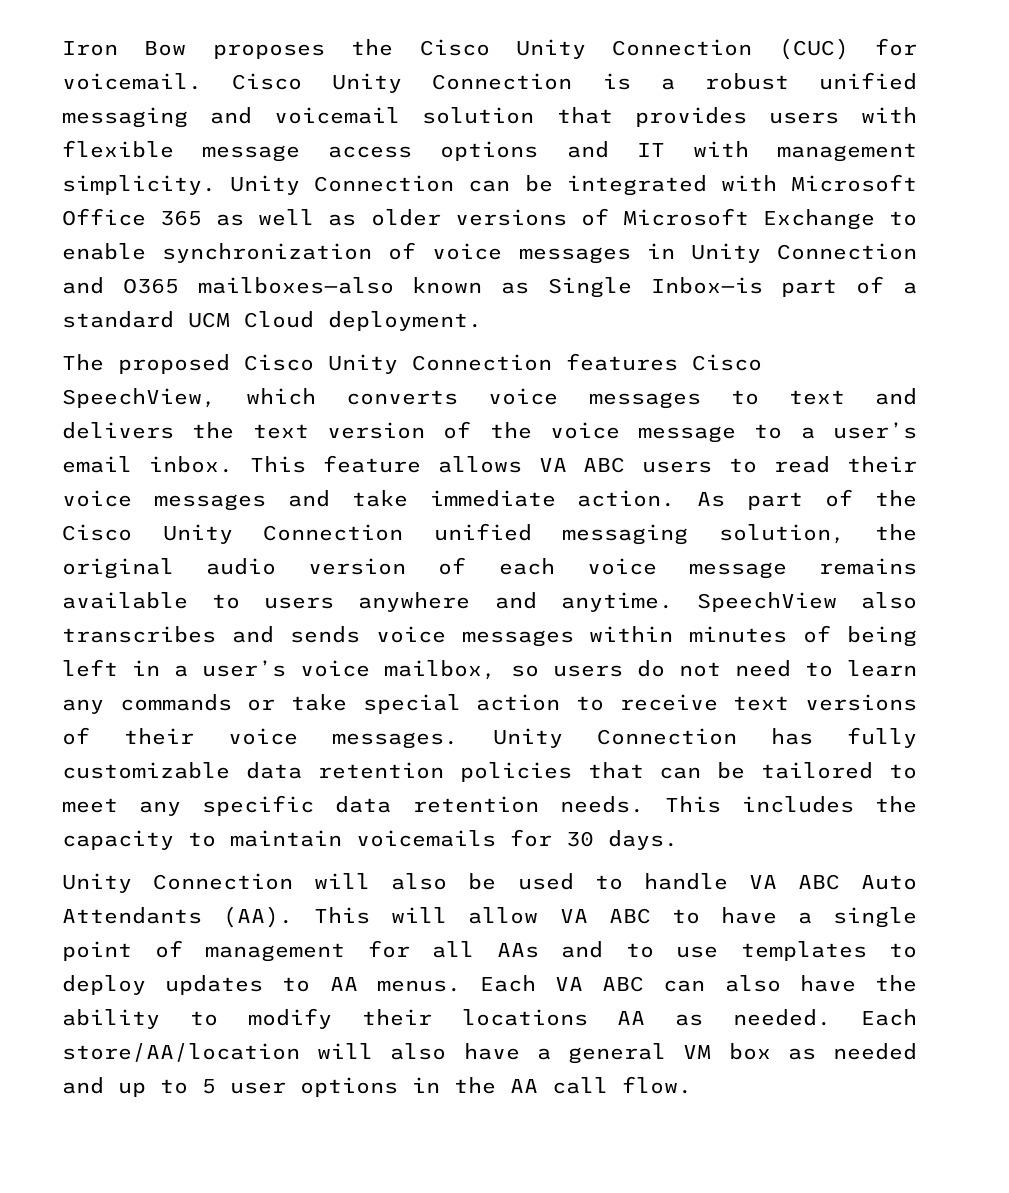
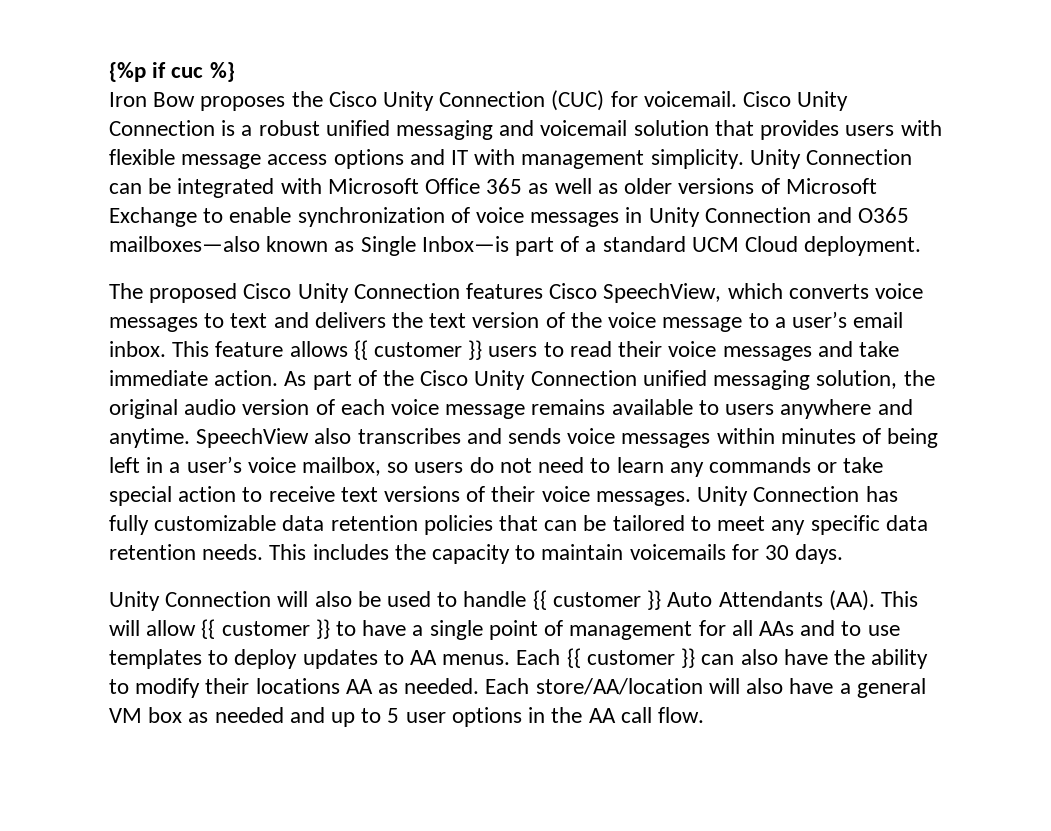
(62, 48) none -> [109,62,235,82] {%p if cuc %} //
[538,457,626,473] VA ABC -> [353,340,483,360] {{ customer }}
[748,874,840,890] VA ABC -> [532,590,662,610] {{ customer }}
[559,908,651,924] VA ABC -> [201,619,330,639] {{ customer }}
[555,976,645,992] VA ABC -> [566,648,696,668] {{ customer }}

